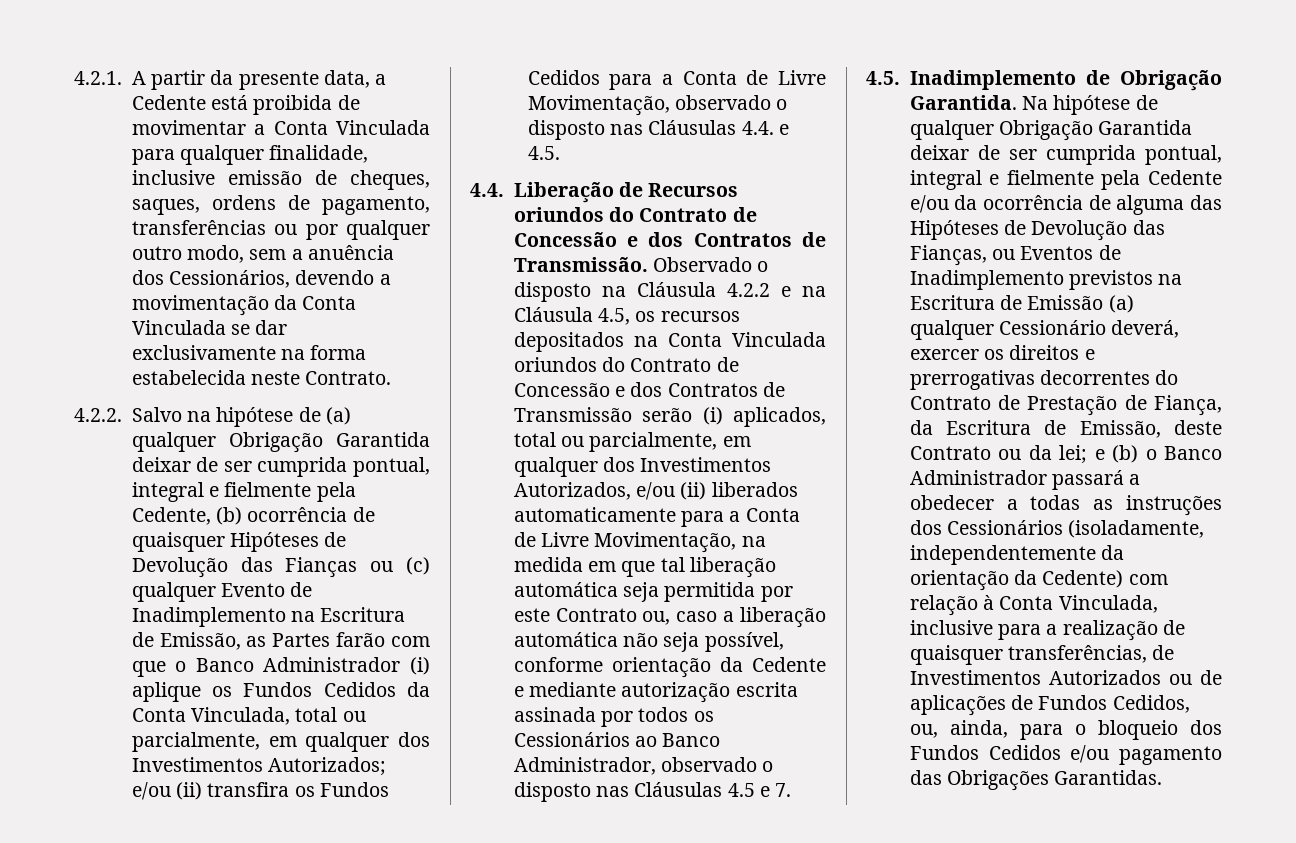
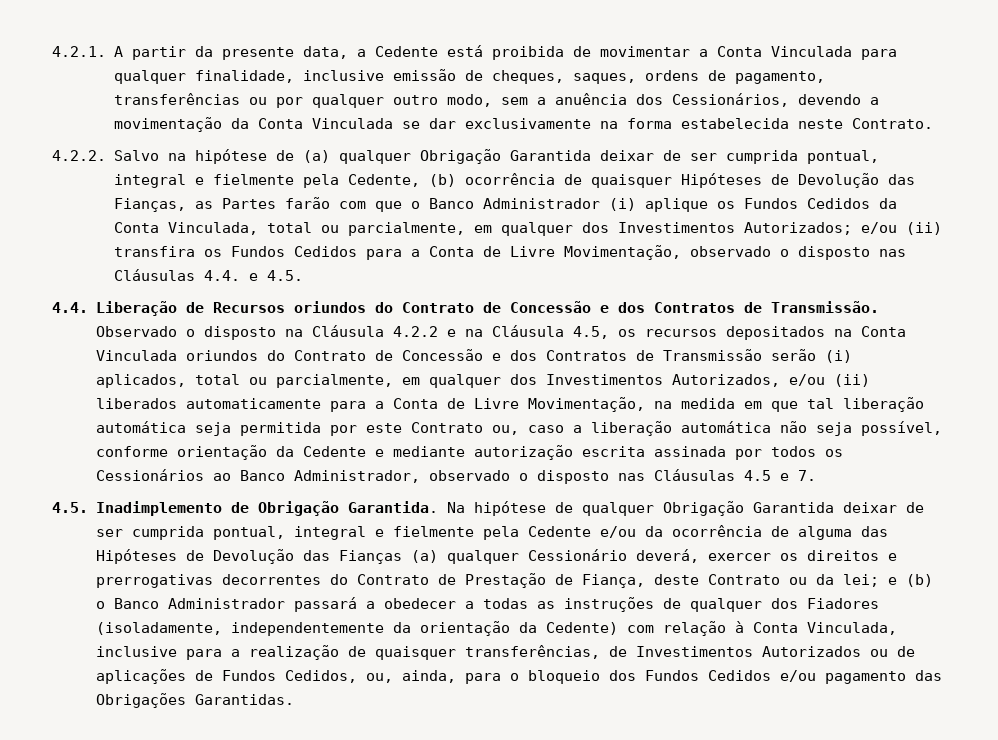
[285,557,430,578] [131,582,313,602] [131,607,406,627] [131,632,241,650] Fianças ou (c) qualquer Evento de Inadimplemento na Escritura de Emissão, -> [113,198,186,212] Fianças,
[909,245,1121,266] [909,270,1183,290] [909,295,1104,310] Fianças, ou Eventos de Inadimplemento previstos na Escritura de Emissão -> [338,550,402,564] Fianças
[909,420,1161,438] da Escritura de Emissão, -> (645, 581) none
[909,520,1064,535] dos Cessionários -> [662,598,879,612] de qualquer dos Fiadores

